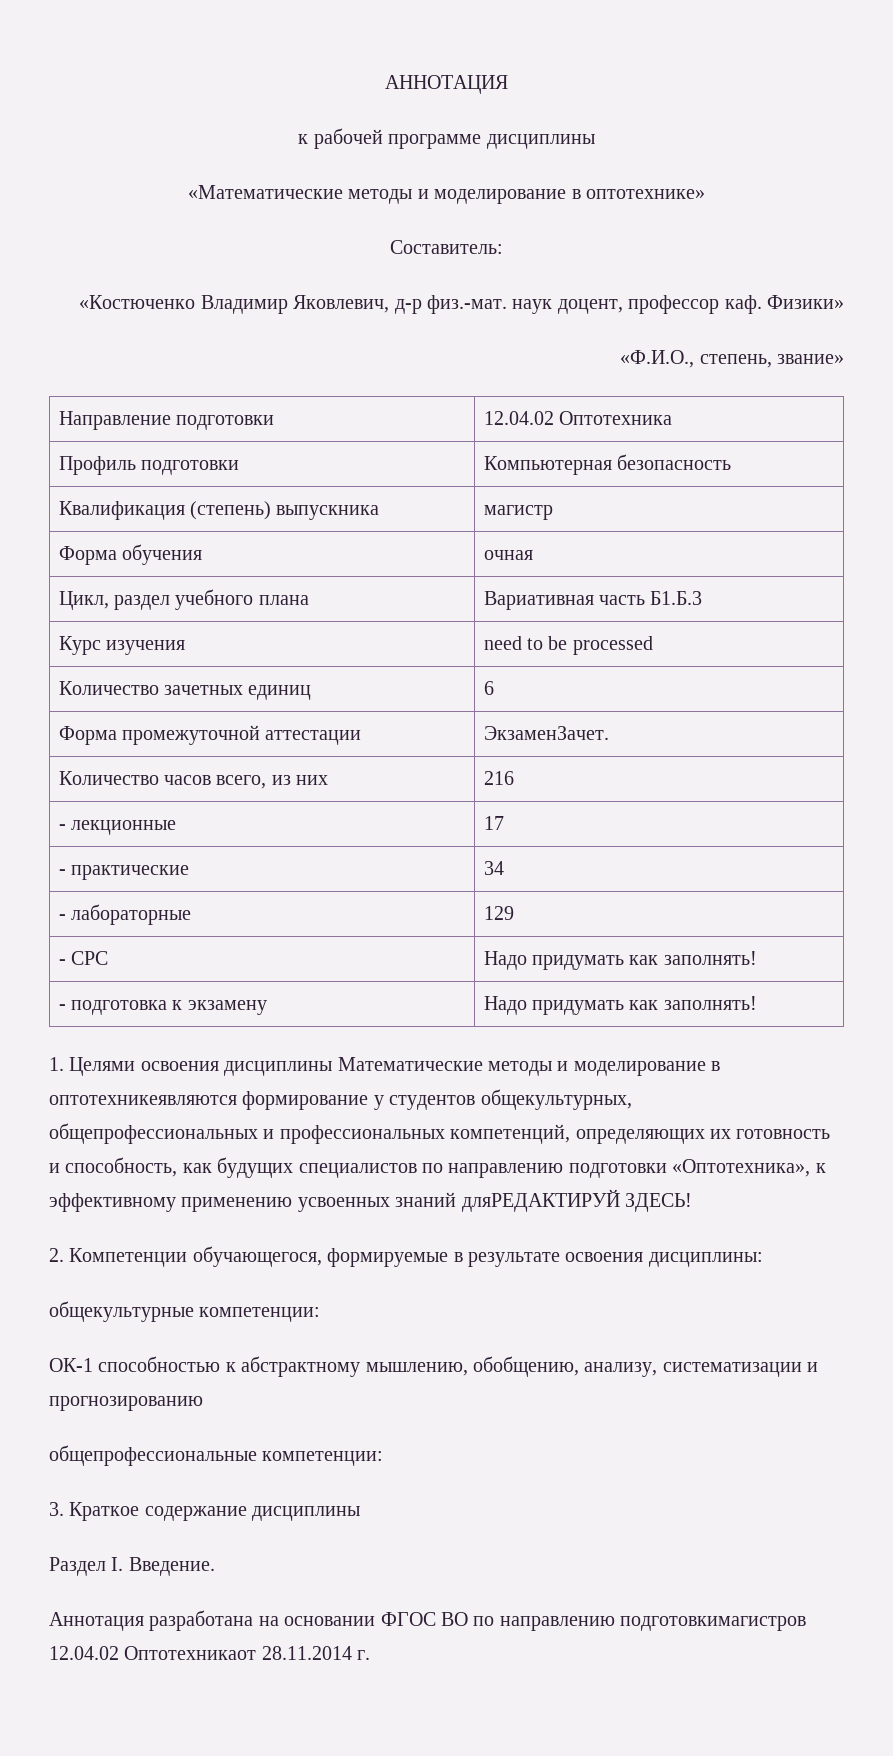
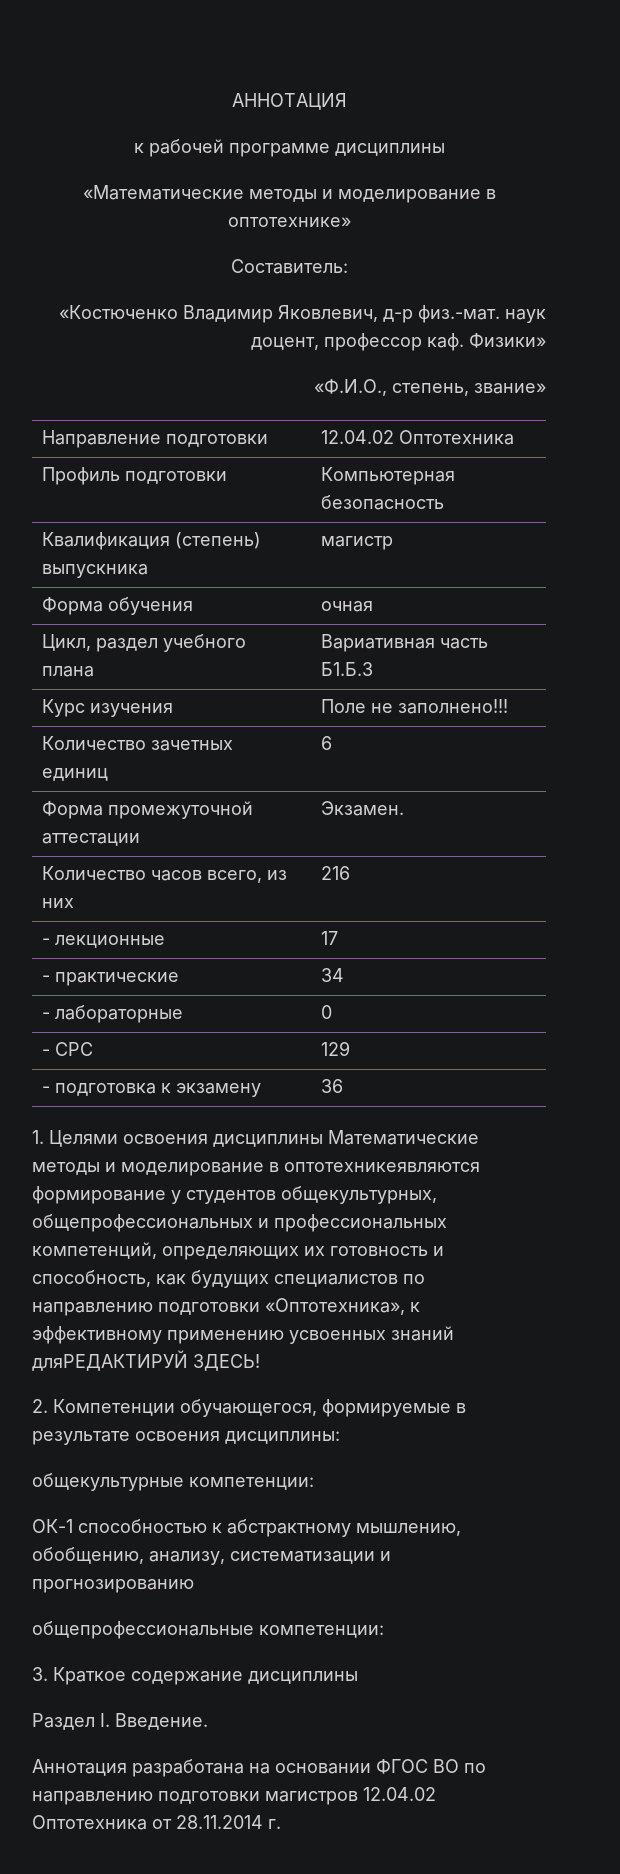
[483,636,653,655] need to be processed -> [320,699,508,714] Поле не заполнено!!!
[483,726,609,740] ЭкзаменЗачет. -> [320,801,404,816] Экзамен.
[483,906,514,920] 129 -> [320,1005,332,1019] 0
[483,951,757,970] Надо придумать как заполнять! -> [320,1041,350,1056] 129
[483,996,757,1015] Надо придумать как заполнять! -> [320,1079,343,1093] 36
[620,1616,807,1631] [49,1646,257,1660] подготовкимагистров 12.04.02 Оптотехникаот -> [158,1787,436,1805] [32,1815,172,1830] подготовки магистров 12.04.02 Оптотехника от

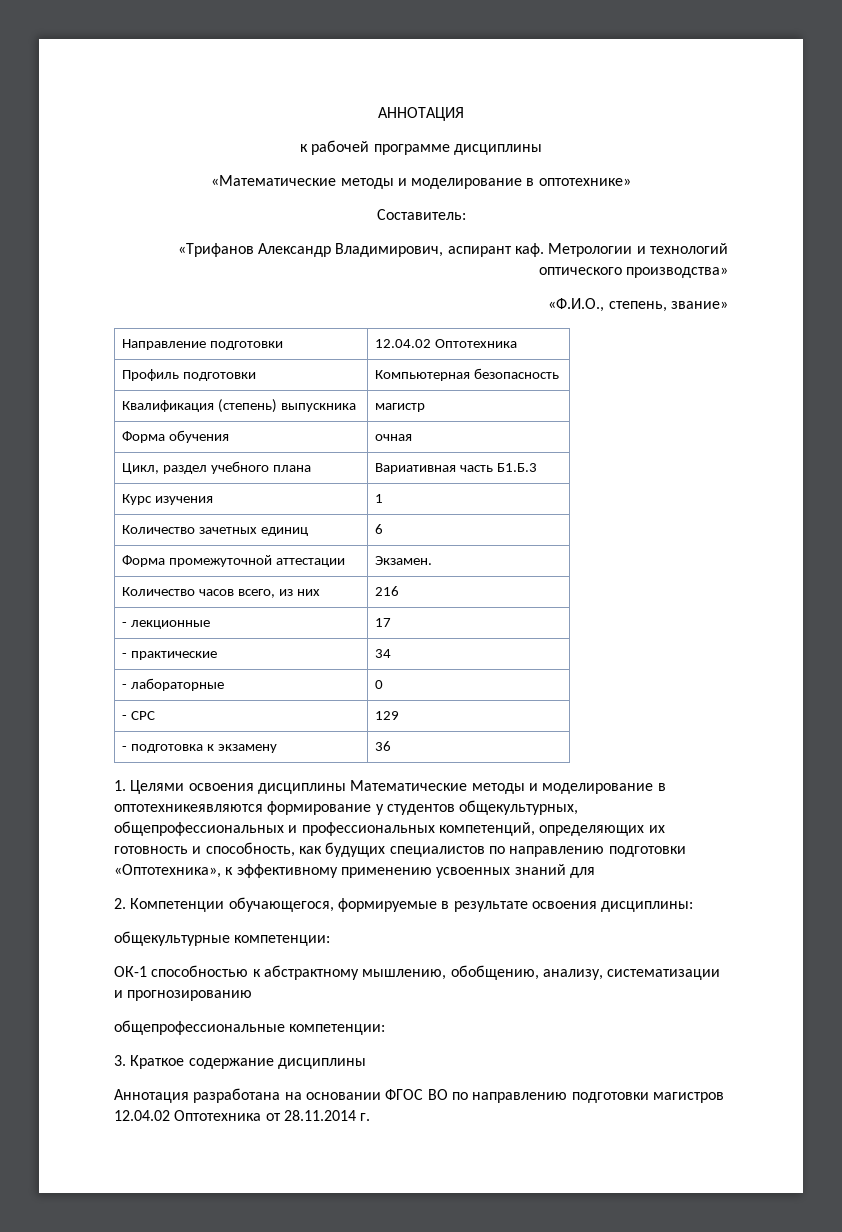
[59,305,546,323] [251,333,546,351] «Костюченко Владимир Яковлевич, д-р физ.-мат. наук доцент, профессор каф. Физики» -> [177,243,728,257] [538,267,728,278] «Трифанов Александр Владимирович, аспирант каф. Метрологии и технологий оптического производства»
[320,699,508,714] Поле не заполнено!!! -> [375,494,384,503] 1
[32,1350,260,1371] дляРЕДАКТИРУЙ ЗДЕСЬ! -> [569,867,595,878] для
[32,1713,208,1730] // Раздел I. Введение. -> (366, 1063) none

